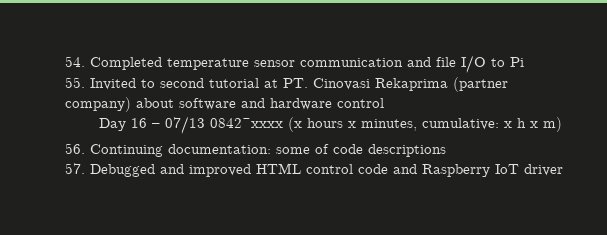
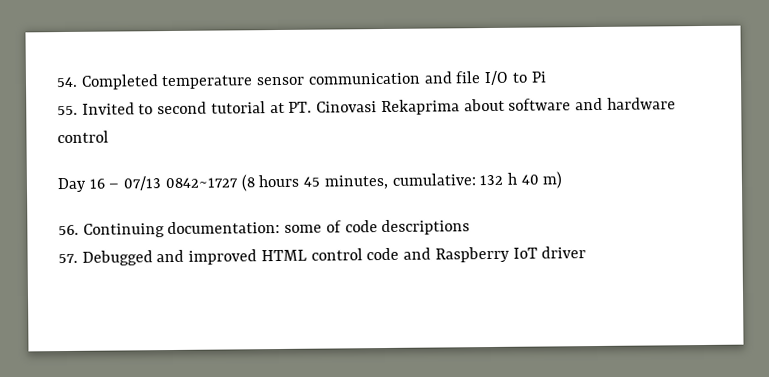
[453,77,508,92] [65,97,131,112] (partner company) -> (460, 107) none
[209,117,538,132] 0842~xxxx (x hours x minutes, cumulative: x h x -> [164,172,539,192] 0842~1727 (8 hours 45 minutes, cumulative: 132 h 40

